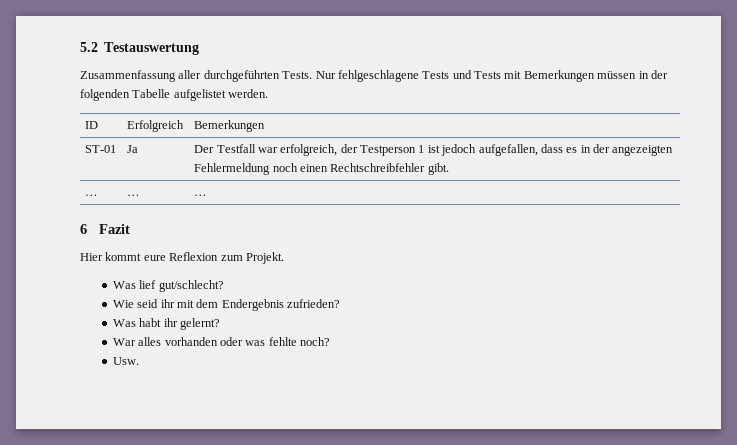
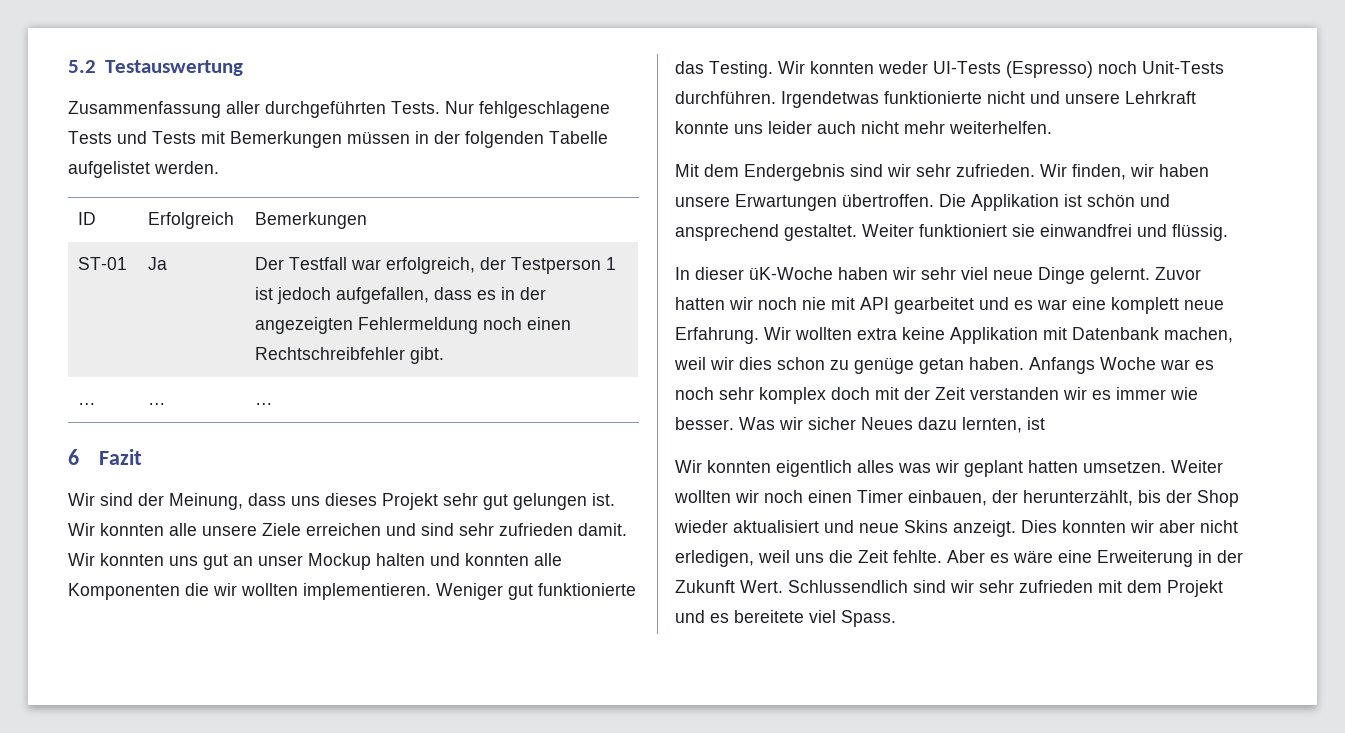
[80,252,284,264] [112,280,224,292] [112,299,341,311] [112,318,220,330] [112,337,331,346] [112,357,139,365] Hier kommt eure Reflexion zum Projekt. // Was lief gut/schlecht? // Wie seid ihr mit dem Endergebnis zufrieden? // Was habt ihr gelernt? // War alles vorhanden oder was fehlte noch? // Usw. -> [68,493,615,510] [68,523,627,536] [68,553,562,570] [68,583,636,600] [675,61,1224,78] [675,91,1196,108] [675,121,1052,134] [675,164,1209,181] [675,194,1170,211] [675,224,1228,241] [675,267,1201,284] [675,297,1224,314] [675,327,1233,344] [674,357,1214,374] [675,387,1198,404] [675,417,1045,433] [675,460,1223,477] [674,490,1239,507] [674,520,1238,537] [675,550,1243,567] [675,580,1223,597] [675,610,896,627] Wir sind der Meinung, dass uns dieses Projekt sehr gut gelungen ist. Wir konnten alle unsere Ziele erreichen und sind sehr zufrieden damit. Wir konnten uns gut an unser Mockup halten und konnten alle Komponenten die wir wollten implementieren. Weniger gut funktionierte das Testing. Wir konnten weder UI-Tests (Espresso) noch Unit-Tests durchführen. Irgendetwas funktionierte nicht und unsere Lehrkraft konnte uns leider auch nicht mehr weiterhelfen. // Mit dem Endergebnis sind wir sehr zufrieden. Wir finden, wir haben unsere Erwartungen übertroffen. Die Applikation ist schön und ansprechend gestaltet. Weiter funktioniert sie einwandfrei und flüssig. // In dieser üK-Woche haben wir sehr viel neue Dinge gelernt. Zuvor hatten wir noch nie mit API gearbeitet und es war eine komplett neue Erfahrung. Wir wollten extra keine Applikation mit Datenbank machen, weil wir dies schon zu genüge getan haben. Anfangs Woche war es noch sehr komplex doch mit der Zeit verstanden wir es immer wie besser. Was wir sicher Neues dazu lernten, ist // Wir konnten eigentlich alles was wir geplant hatten umsetzen. Weiter wollten wir noch einen Timer einbauen, der herunterzählt, bis der Shop wieder aktualisiert und neue Skins anzeigt. Dies konnten wir aber nicht erledigen, weil uns die Zeit fehlte. Aber es wäre eine Erweiterung in der Zukunft Wert. Schlussendlich sind wir sehr zufrieden mit dem Projekt und es bereitete viel Spass.

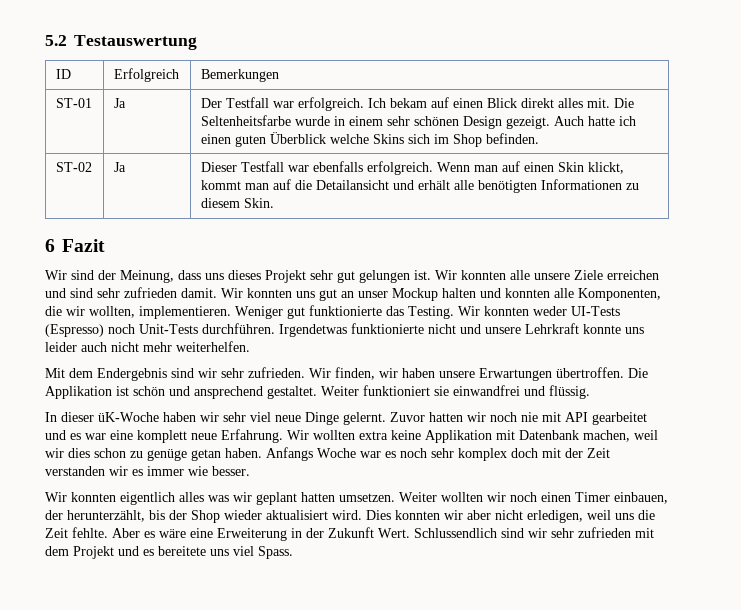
[68,101,610,118] [68,131,608,148] [68,161,219,178] // Zusammenfassung aller durchgeführten Tests. Nur fehlgeschlagene Tests und Tests mit Bemerkungen müssen in der folgenden Tabelle aufgelistet werden. -> (197, 42) none
[386,257,617,274] [255,287,547,304] [255,317,572,334] [255,347,445,364] [78,403,97,405] [148,403,167,405] [255,403,274,405] erfolgreich, der Testperson 1 ist jedoch aufgefallen, dass es in der angezeigten Fehlermeldung noch einen Rechtschreibfehler gibt. // … | … | … -> [297,97,634,111] [200,115,636,129] [200,132,539,147] [55,162,92,172] [113,162,126,172] [200,161,624,175] [200,179,639,193] [200,198,274,208] erfolgreich. Ich bekam auf einen Blick direkt alles mit. Die Seltenheitsfarbe wurde in einem sehr schönen Design gezeigt. Auch hatte ich einen guten Überblick welche Skins sich im Shop befinden. // ST-02 | Ja | Dieser Testfall war ebenfalls erfolgreich. Wenn man auf einen Skin klickt, kommt man auf die Detailansicht und erhält alle benötigten Informationen zu diesem Skin.
[68,583,180,600] Komponenten -> [578,288,661,301] Komponenten,
[241,583,298,596] wollten -> [89,306,135,318] wollten,
[739,417,1045,433] Was wir sicher Neues dazu lernten, ist -> (250, 471) none
[824,520,1016,537] und neue Skins anzeigt. -> [332,510,362,520] wird.
(804, 616) none -> [210,549,229,556] uns

